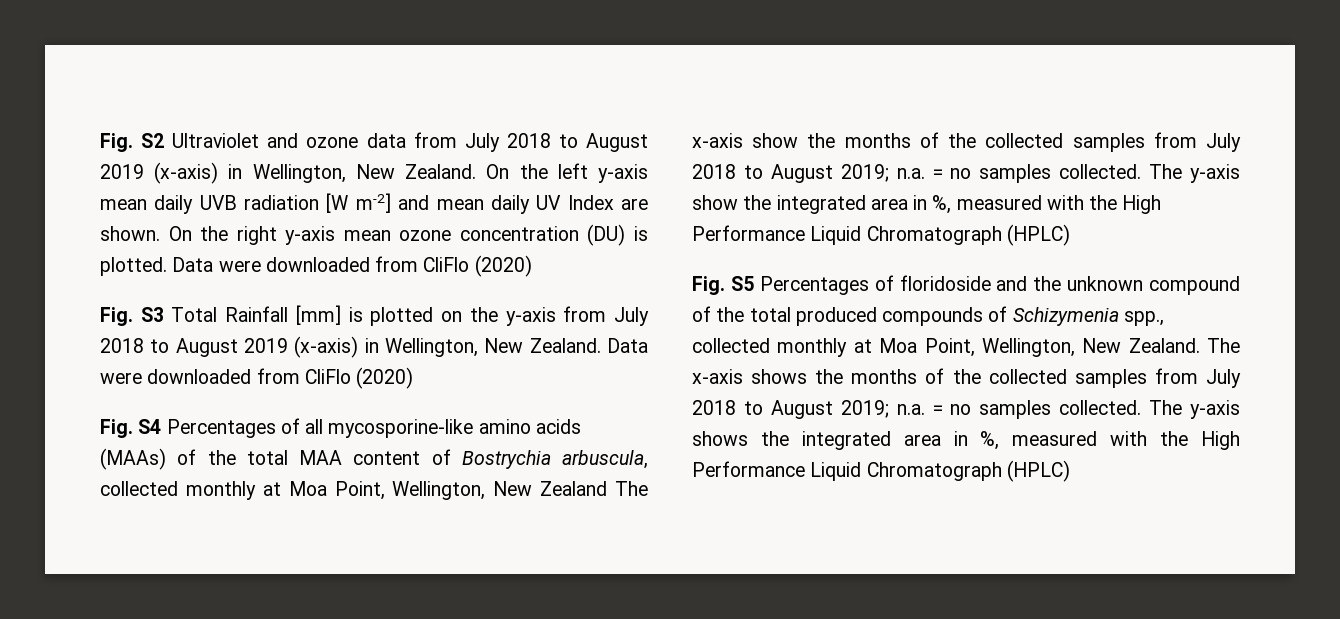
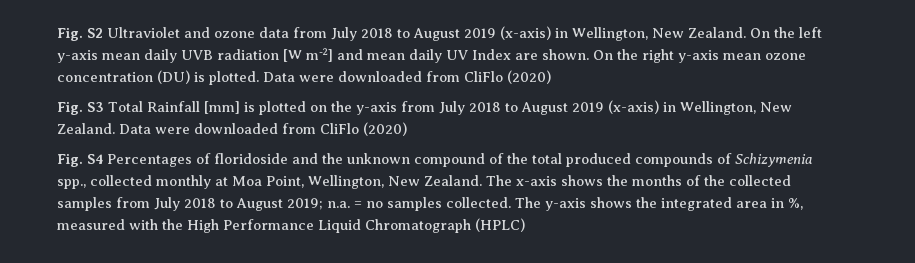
[305,419,581,438] [100,448,648,470] [100,481,648,500] [692,132,1241,152] [692,164,1240,183] [692,195,1162,214] [692,224,1070,246] [692,275,894,295] all mycosporine-like amino acids (MAAs) of the total MAA content of Bostrychia arbuscula, collected monthly at Moa Point, Wellington, New Zealand The x-axis show the months of the collected samples from July 2018 to August 2019; n.a. = no samples collected. The y-axis show the integrated area in %, measured with the High Performance Liquid Chromatograph (HPLC) // Fig. S5 Percentages of -> (211, 158) none

